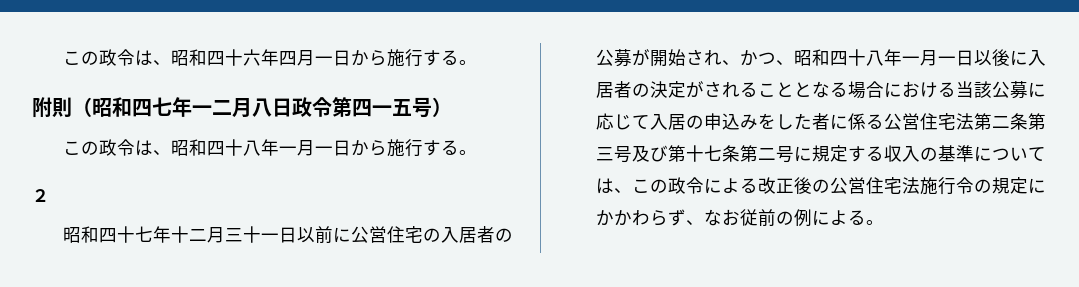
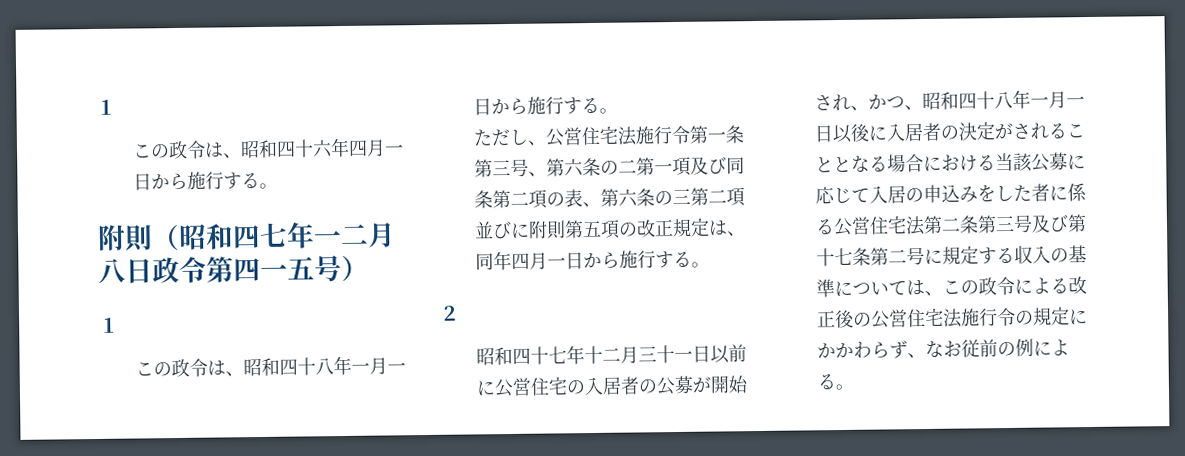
(63, 58) none -> [96,99,116,115] １ //
(452, 107) none -> [99,317,119,333] // １
(478, 152) none -> [472,125,744,147] [473,156,745,178] [473,187,745,209] [473,217,746,240] [474,250,710,271] // ただし、公営住宅法施行令第一条第三号、第六条の二第一項及び同条第二項の表、第六条の三第二項並びに附則第五項の改正規定は、同年四月一日から施行する。

